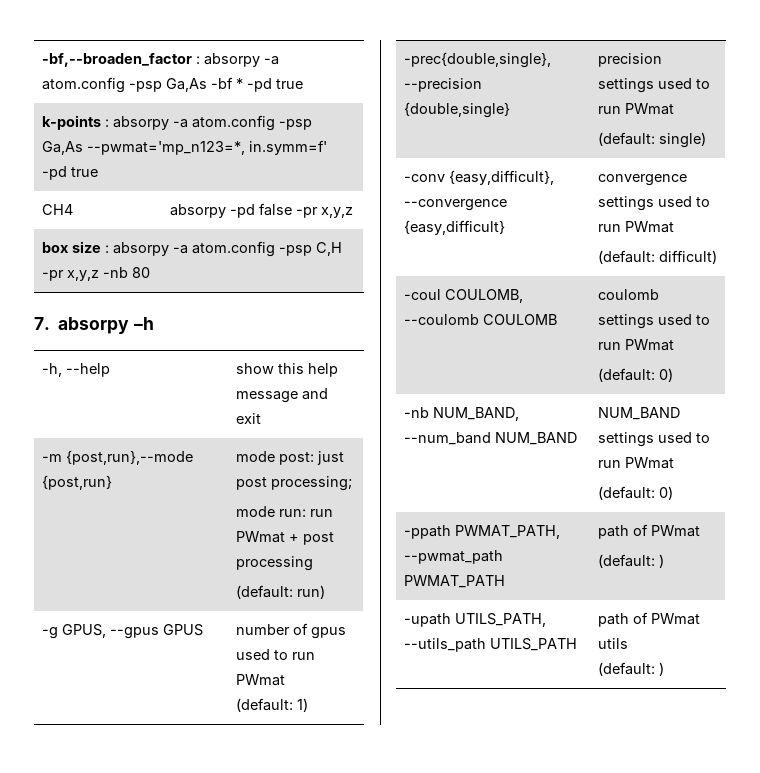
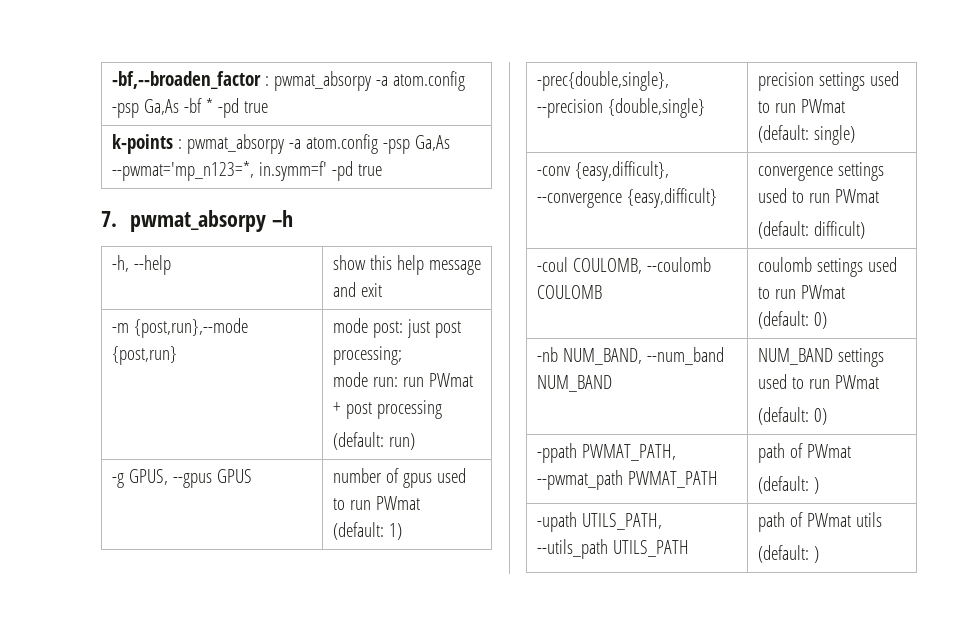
[204,53,261,67] absorpy -> [273,71,371,91] pwmat_absorpy
[113,116,170,130] absorpy -> [186,134,284,154] pwmat_absorpy
[42,204,74,215] [170,203,354,218] [42,241,343,257] [42,267,151,281] // CH4 | absorpy -pd false -pr x,y,z // box size : absorpy -a atom.config -psp C,H -pr x,y,z -nb 80 -> (382, 170) none
[58,317,129,334] absorpy -> [129,210,266,232] pwmat_absorpy

